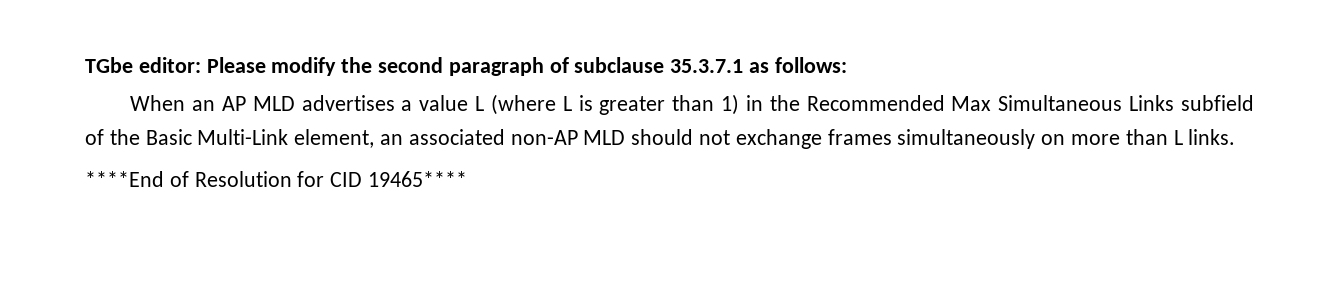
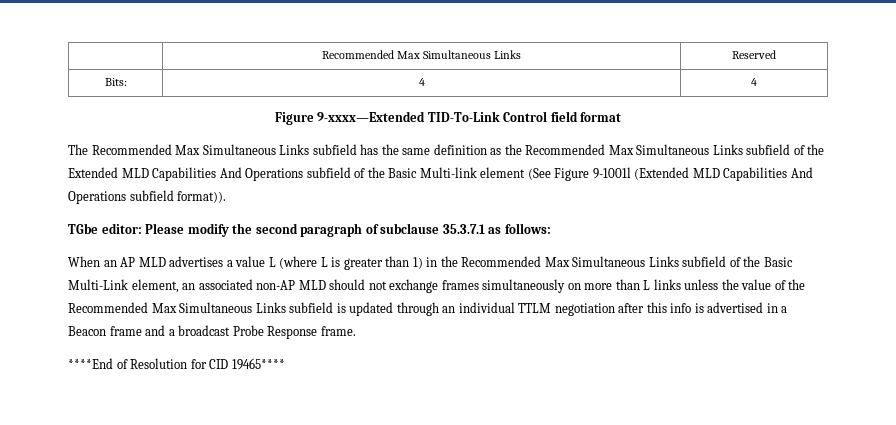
(85, 65) none -> [321,50,522,59] [732,50,776,59] [104,78,127,86] [418,78,425,86] [751,78,757,86] [274,111,622,125] [68,144,825,155] [68,167,813,181] [68,190,227,204] | Recommended Max Simultaneous Links | Reserved // Bits: | 4 | 4 // Figure 9-xxxx—Extended TID-To-Link Control field format // The Recommended Max Simultaneous Links subfield has the same definition as the Recommended Max Simultaneous Links subfield of the Extended MLD Capabilities And Operations subfield of the Basic Multi-link element (See Figure 9-1001l (Extended MLD Capabilities And Operations subfield format)). //
[1188,129,1236,145] links. -> [653,279,806,290] [68,302,788,316] [68,325,356,339] links unless the value of the Recommended Max Simultaneous Links subfield is updated through an individual TTLM negotiation after this info is advertised in a Beacon frame and a broadcast Probe Response frame.

